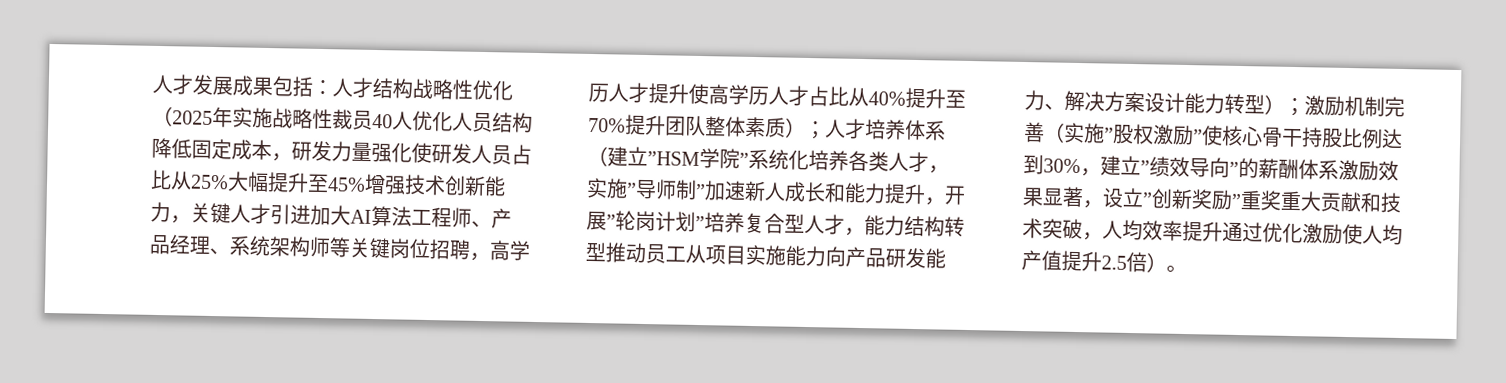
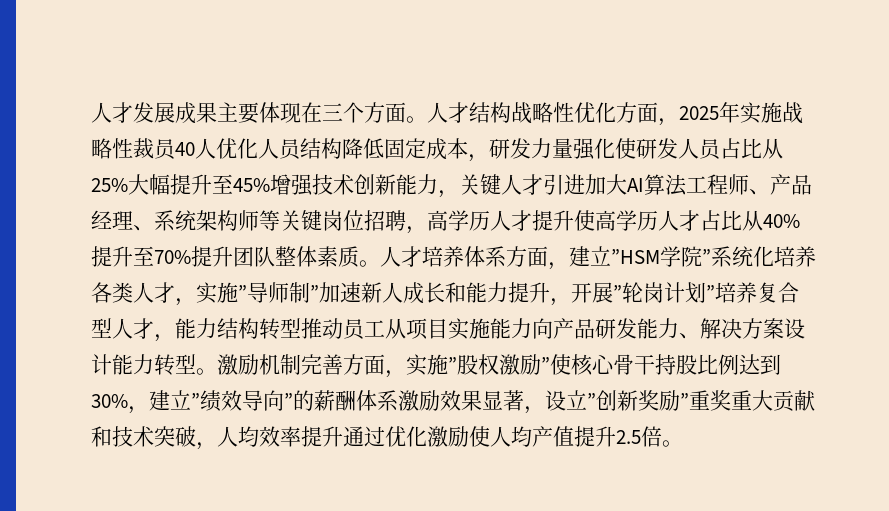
[272,76,333,97] 包括： -> [217,102,427,124] 主要体现在三个方面。
[152,105,173,127] （ -> [616,102,679,126] 方面，
[785,117,826,140] ）； -> [359,260,380,267] 。
[587,145,608,167] （ -> [506,246,569,270] 方面，
[1264,94,1305,117] ）； -> [196,368,217,375] 。
[1043,122,1065,143] （ -> [343,354,406,378] 方面，
[1146,252,1167,273] ） -> (662, 436) none

